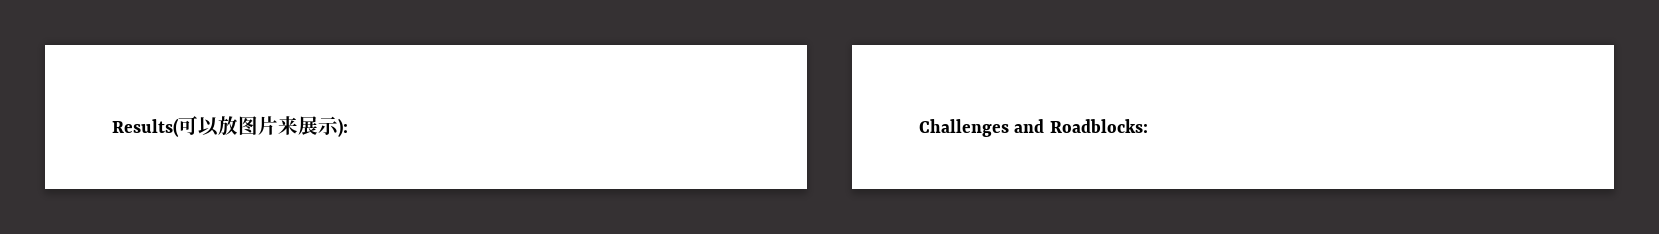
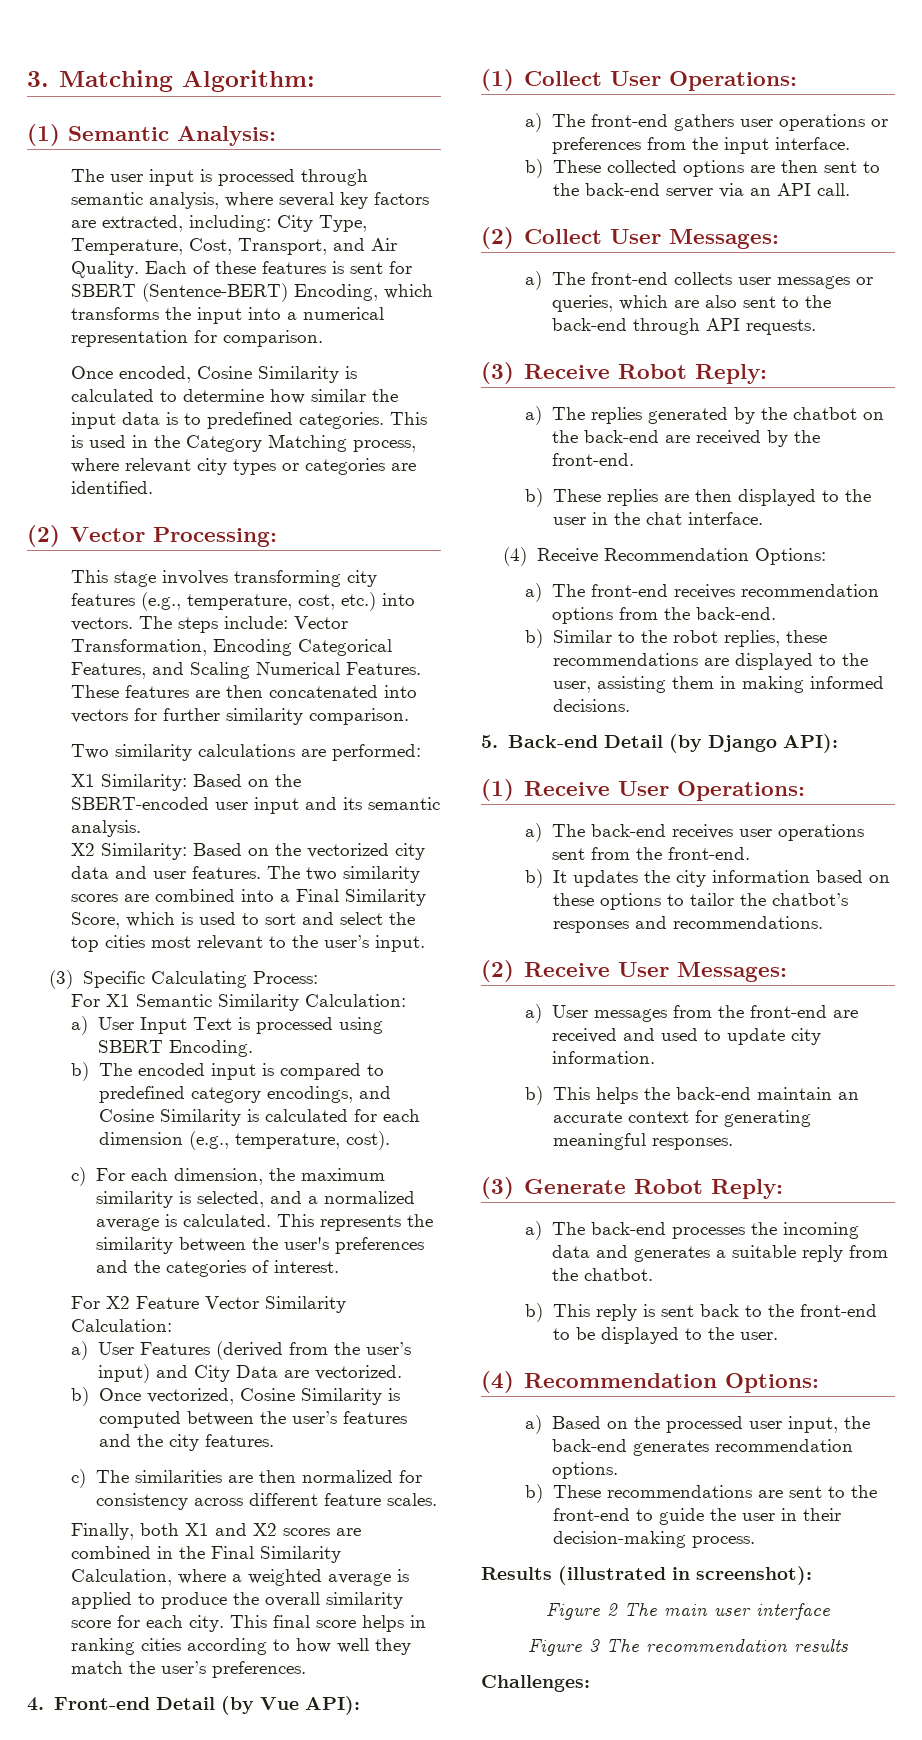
[112,116,348,137] [919,119,1148,137] Results(可以放图片来展示): // Challenges and Roadblocks: -> [27,70,315,92] [27,124,276,146] [71,169,369,186] [71,192,430,209] [71,215,368,232] [71,238,398,255] [71,261,413,278] [71,283,434,302] [71,307,385,324] [71,330,324,347] [71,366,358,383] [71,389,399,404] [71,412,428,429] [71,434,417,452] [71,458,417,475] [71,481,154,494] [27,525,277,547] [71,570,378,587] [71,592,416,611] [71,616,349,633] [71,639,393,656] [71,662,422,679] [71,685,418,698] [71,708,410,725] [71,744,422,761] [71,774,302,791] [71,797,441,814] [71,820,142,837] [71,843,426,860] [71,866,421,883] [71,889,427,906] [71,912,416,929] [71,935,426,952] [49,970,318,989] [71,994,407,1011] [71,1016,383,1035] [97,1040,253,1057] [71,1062,384,1081] [98,1086,391,1103] [98,1109,420,1126] [98,1131,390,1150] [71,1167,385,1186] [95,1191,415,1208] [95,1214,433,1231] [95,1237,424,1254] [95,1260,339,1277] [71,1296,347,1313] [71,1319,173,1332] [71,1341,411,1360] [97,1364,402,1383] [71,1387,400,1406] [98,1411,407,1428] [98,1434,274,1451] [71,1469,422,1488] [95,1493,437,1510] [71,1523,362,1540] [71,1546,342,1563] [71,1569,410,1586] [71,1592,404,1609] [71,1615,427,1632] [71,1638,412,1655] [71,1661,307,1678] [27,1696,360,1715] [481,69,797,91] [525,113,888,132] [551,137,850,154] [525,159,880,178] [552,183,850,198] [481,227,779,249] [525,271,873,290] [551,295,831,312] [551,318,816,335] [481,362,767,384] [525,406,884,425] [551,430,820,447] [551,453,634,466] [525,488,871,507] [552,512,763,525] [503,547,826,566] [525,583,879,602] [551,607,776,624] [525,629,827,648] [552,653,868,670] [552,676,884,693] [552,699,630,712] [481,734,838,753] [481,779,805,801] [525,823,864,842] [551,847,750,860] [525,869,890,888] [552,893,848,910] [552,916,823,933] [481,960,787,982] [525,1004,858,1023] [551,1028,821,1045] [551,1051,655,1064] [525,1086,859,1105] [552,1110,811,1127] [552,1133,733,1150] [481,1177,783,1199] [525,1221,859,1240] [551,1245,888,1262] [551,1268,653,1281] [525,1303,877,1322] [552,1327,778,1344] [481,1371,819,1393] [525,1415,870,1434] [551,1439,853,1456] [551,1462,618,1479] [525,1484,877,1503] [552,1508,841,1525] [552,1531,755,1548] [481,1566,812,1585] [546,1602,830,1620] [528,1638,848,1656] [481,1675,590,1692] 3. Matching Algorithm: // (1) Semantic Analysis: // The user input is processed through semantic analysis, where several key factors are extracted, including: City Type, Temperature, Cost, Transport, and Air Quality. Each of these features is sent for SBERT (Sentence-BERT) Encoding, which transforms the input into a numerical representation for comparison. // Once encoded, Cosine Similarity is calculated to determine how similar the input data is to predefined categories. This is used in the Category Matching process, where relevant city types or categories are identified. // (2) Vector Processing: // This stage involves transforming city features (e.g., temperature, cost, etc.) into vectors. The steps include: Vector Transformation, Encoding Categorical Features, and Scaling Numerical Features. These features are then concatenated into vectors for further similarity comparison. // Two similarity calculations are performed: // X1 Similarity: Based on the SBERT-encoded user input and its semantic analysis. // X2 Similarity: Based on the vectorized city data and user features. The two similarity scores are combined into a Final Similarity Score, which is used to sort and select the top cities most relevant to the user’s input. // (3) Specific Calculating Process: // For X1 Semantic Similarity Calculation: // a) User Input Text is processed using SBERT Encoding. // b) The encoded input is compared to predefined category encodings, and Cosine Similarity is calculated for each dimension (e.g., temperature, cost). // c) For each dimension, the maximum similarity is selected, and a normalized average is calculated. This represents the similarity between the user's preferences and the categories of interest. // For X2 Feature Vector Similarity Calculation: // a) User Features (derived from the user’s input) and City Data are vectorized. // b) Once vectorized, Cosine Similarity is computed between the user’s features and the city features. // c) The similarities are then normalized for consistency across different feature scales. // Finally, both X1 and X2 scores are combined in the Final Similarity Calculation, where a weighted average is applied to produce the overall similarity score for each city. This final score helps in ranking cities according to how well they match the user’s preferences. // 4. Front-end Detail (by Vue API): // (1) Collect User Operations: // a) The front-end gathers user operations or preferences from the input interface. // b) These collected options are then sent to the back-end server via an API call. // (2) Collect User Messages: // a) The front-end collects user messages or queries, which are also sent to the back-end through API requests. // (3) Receive Robot Reply: // a) The replies generated by the chatbot on the back-end are received by the front-end. // b) These replies are then displayed to the user in the chat interface. // (4) Receive Recommendation Options: // a) The front-end receives recommendation options from the back-end. // b) Similar to the robot replies, these recommendations are displayed to the user, assisting them in making informed decisions. // 5. Back-end Detail (by Django API): // (1) Receive User Operations: // a) The back-end receives user operations sent from the front-end. // b) It updates the city information based on these options to tailor the chatbot’s responses and recommendations. // (2) Receive User Messages: // a) User messages from the front-end are received and used to update city information. // b) This helps the back-end maintain an accurate context for generating meaningful responses. // (3) Generate Robot Reply: // a) The back-end processes the incoming data and generates a suitable reply from the chatbot. // b) This reply is sent back to the front-end to be displayed to the user. // (4) Recommendation Options: // a) Based on the processed user input, the back-end generates recommendation options. // b) These recommendations are sent to the front-end to guide the user in their decision-making process. // Results (illustrated in screenshot): // Figure 2 The main user interface // Figure 3 The recommendation results // Challenges:

